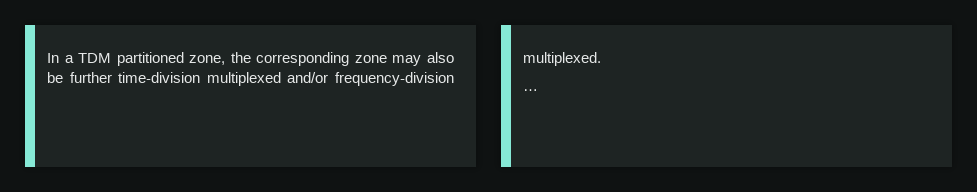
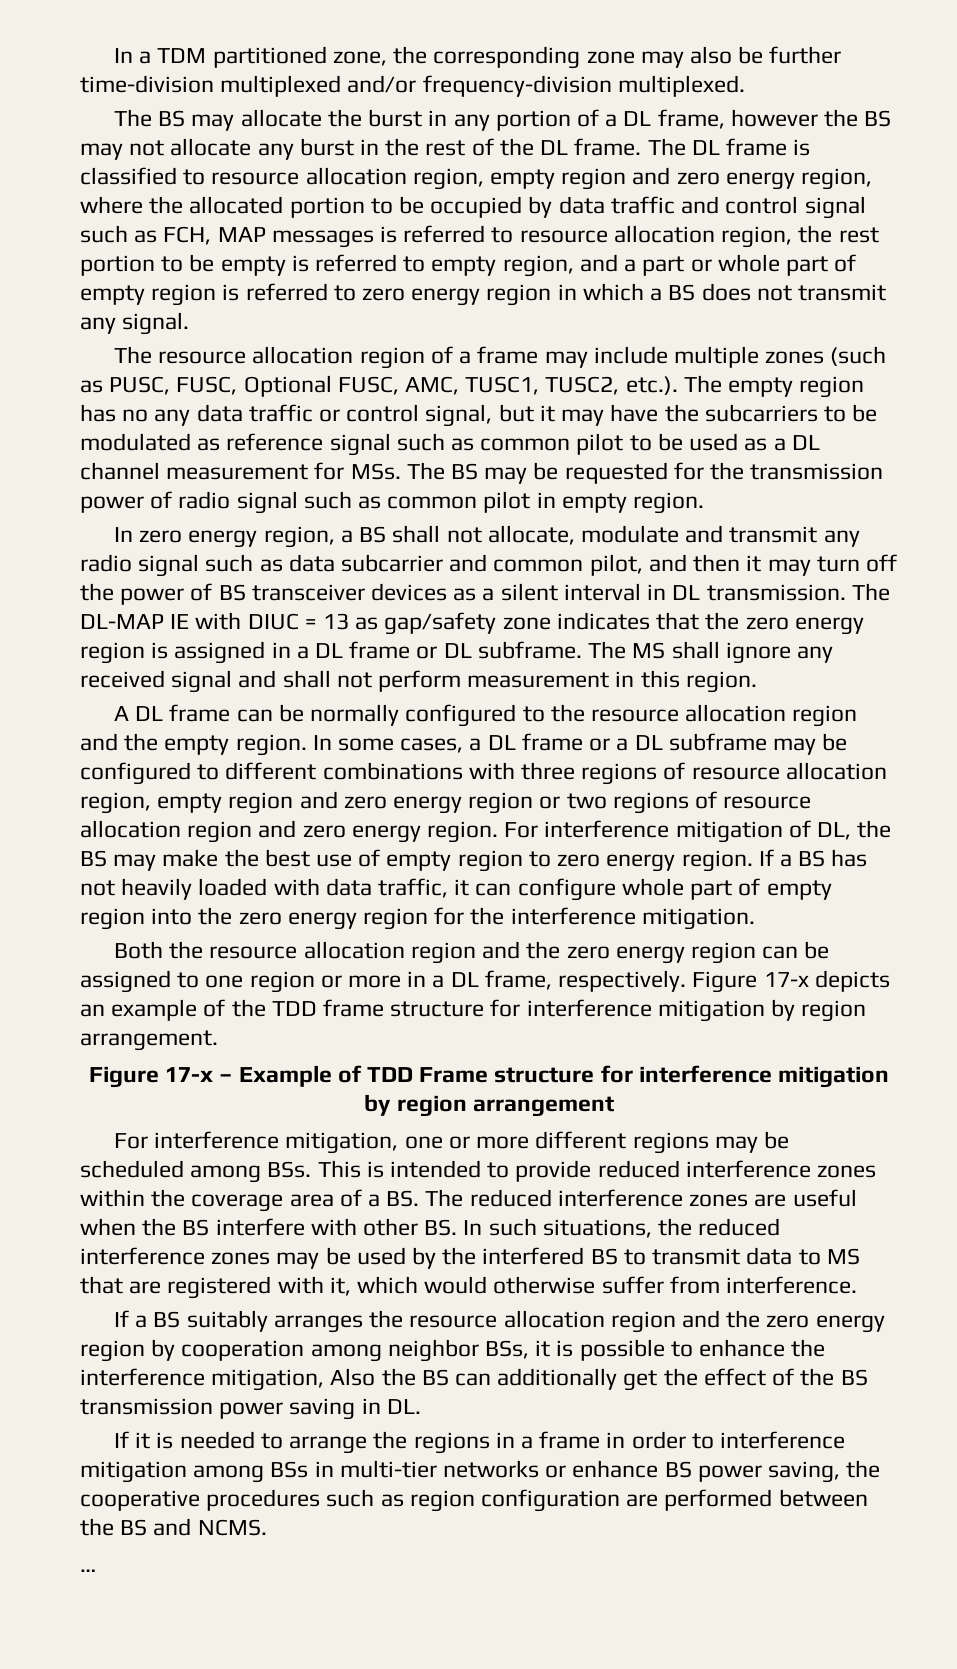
(601, 59) none -> [114,109,892,131] [80,138,811,160] [80,167,873,190] [80,196,866,219] [80,225,879,248] [80,254,857,277] [80,283,886,306] [80,312,190,335] [114,346,887,369] [80,375,865,398] [80,404,878,427] [80,433,820,456] [80,462,884,484] [80,491,705,514] [114,525,860,548] [80,554,897,577] [80,583,890,605] [80,612,864,635] [80,641,833,664] [80,670,757,693] [114,704,858,727] [80,733,848,756] [80,762,887,785] [80,791,812,814] [80,820,892,843] [80,849,868,872] [80,878,832,901] [80,907,755,930] [114,941,830,964] [80,970,890,993] [80,999,867,1022] [80,1030,218,1051] [88,1065,890,1088] [364,1094,614,1117] [114,1131,789,1154] [80,1160,877,1183] [80,1189,857,1212] [80,1218,781,1238] [80,1247,860,1269] [80,1276,858,1299] [114,1310,885,1333] [80,1339,826,1362] [80,1368,868,1391] [80,1398,421,1420] [114,1431,845,1454] [80,1460,881,1483] [80,1489,868,1512] [80,1518,267,1536] // The BS may allocate the burst in any portion of a DL frame, however the BS may not allocate any burst in the rest of the DL frame. The DL frame is classified to resource allocation region, empty region and zero energy region, where the allocated portion to be occupied by data traffic and control signal such as FCH, MAP messages is referred to resource allocation region, the rest portion to be empty is referred to empty region, and a part or whole part of empty region is referred to zero energy region in which a BS does not transmit any signal. // The resource allocation region of a frame may include multiple zones (such as PUSC, FUSC, Optional FUSC, AMC, TUSC1, TUSC2, etc.). The empty region has no any data traffic or control signal, but it may have the subcarriers to be modulated as reference signal such as common pilot to be used as a DL channel measurement for MSs. The BS may be requested for the transmission power of radio signal such as common pilot in empty region. // In zero energy region, a BS shall not allocate, modulate and transmit any radio signal such as data subcarrier and common pilot, and then it may turn off the power of BS transceiver devices as a silent interval in DL transmission. The DL-MAP IE with DIUC = 13 as gap/safety zone indicates that the zero energy region is assigned in a DL frame or DL subframe. The MS shall ignore any received signal and shall not perform measurement in this region. // A DL frame can be normally configured to the resource allocation region and the empty region. In some cases, a DL frame or a DL subframe may be configured to different combinations with three regions of resource allocation region, empty region and zero energy region or two regions of resource allocation region and zero energy region. For interference mitigation of DL, the BS may make the best use of empty region to zero energy region. If a BS has not heavily loaded with data traffic, it can configure whole part of empty region into the zero energy region for the interference mitigation. // Both the resource allocation region and the zero energy region can be assigned to one region or more in a DL frame, respectively. Figure 17-x depicts an example of the TDD frame structure for interference mitigation by region arrangement. // Figure 17-x – Example of TDD Frame structure for interference mitigation by region arrangement // For interference mitigation, one or more different regions may be scheduled among BSs. This is intended to provide reduced interference zones within the coverage area of a BS. The reduced interference zones are useful when the BS interfere with other BS. In such situations, the reduced interference zones may be used by the interfered BS to transmit data to MS that are registered with it, which would otherwise suffer from interference. // If a BS suitably arranges the resource allocation region and the zero energy region by cooperation among neighbor BSs, it is possible to enhance the interference mitigation, Also the BS can additionally get the effect of the BS transmission power saving in DL. // If it is needed to arrange the regions in a frame in order to interference mitigation among BSs in multi-tier networks or enhance BS power saving, the cooperative procedures such as region configuration are performed between the BS and NCMS.

